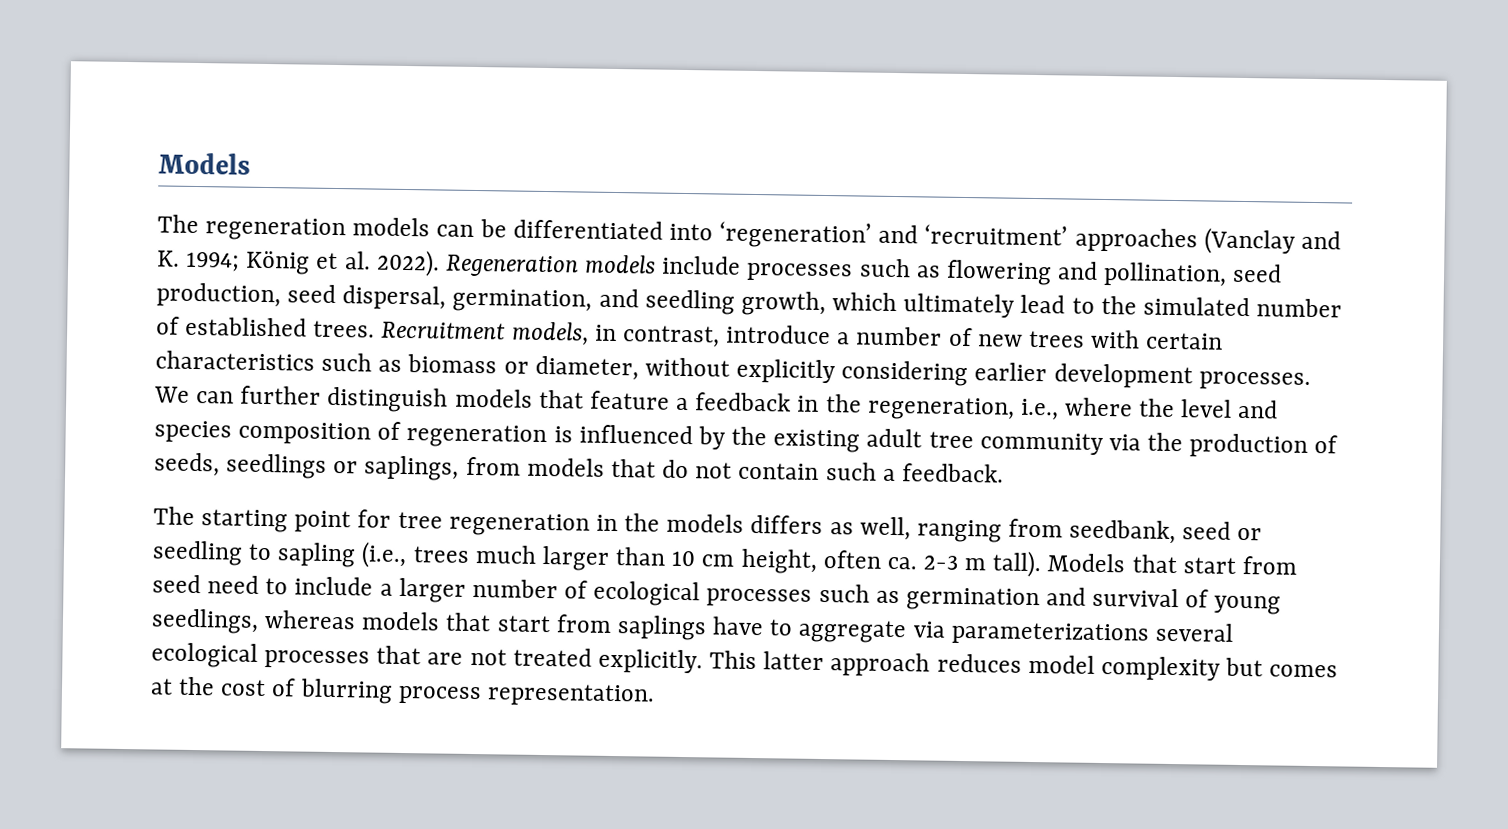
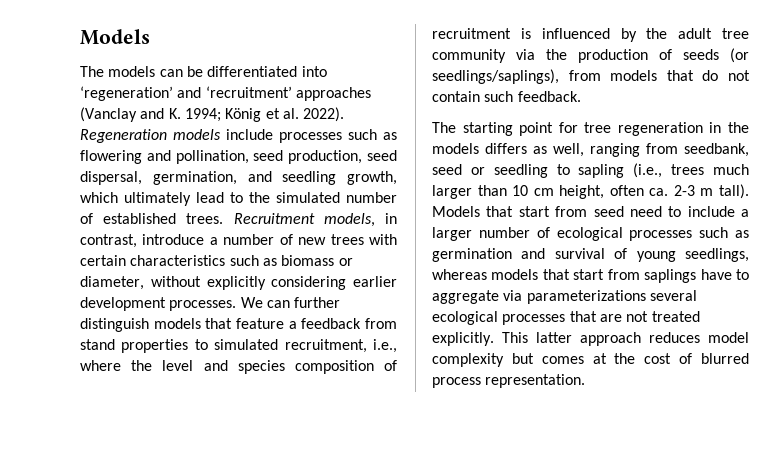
[205,217,347,242] regeneration -> (104, 71) none
[797,394,1015,421] in the regeneration, -> [364,318,397,329] [80,339,367,353] from stand properties to simulated recruitment,
[406,424,548,449] regeneration -> [432,28,511,39] recruitment
[773,429,861,453] existing -> (668, 33) none
[154,452,460,481] seeds, seedlings or saplings, -> [683,48,749,63] [432,69,559,84] seeds (or seedlings/saplings),
[882,468,896,482] a -> (514, 96) none
[299,678,393,704] blurring -> [701,353,749,364] blurred

